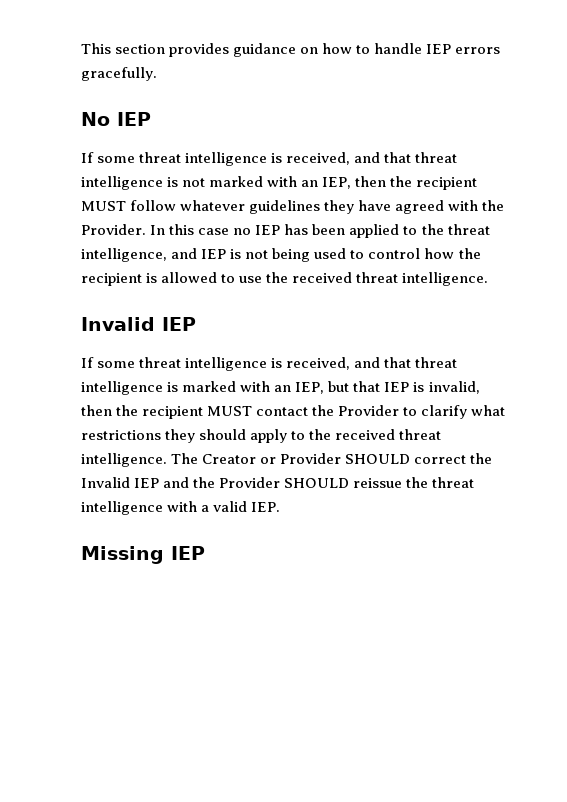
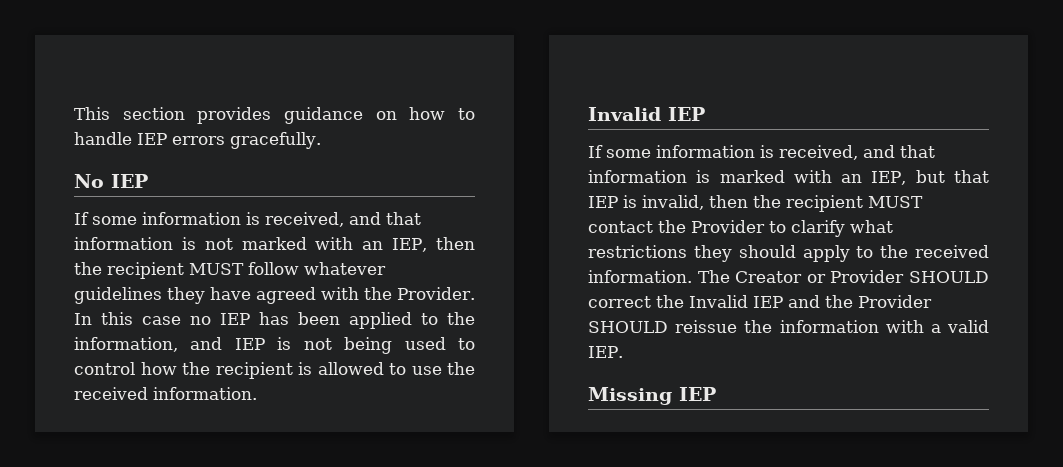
[139,152,458,166] [81,176,163,190] threat intelligence is received, and that threat intelligence -> [142,212,421,227] [74,237,173,250] information is received, and that information
[447,224,490,235] [81,248,167,262] threat intelligence, -> [74,337,178,352] information,
[356,272,489,286] threat intelligence. -> [153,387,257,400] information.
[139,357,458,371] [81,381,163,395] threat intelligence is received, and that threat intelligence -> [656,145,935,160] [588,170,687,183] information is received, and that information
[399,429,442,440] [81,453,167,467] threat intelligence. -> [588,270,692,283] information.
[432,477,475,488] [81,501,163,515] threat intelligence -> [779,320,879,333] information

